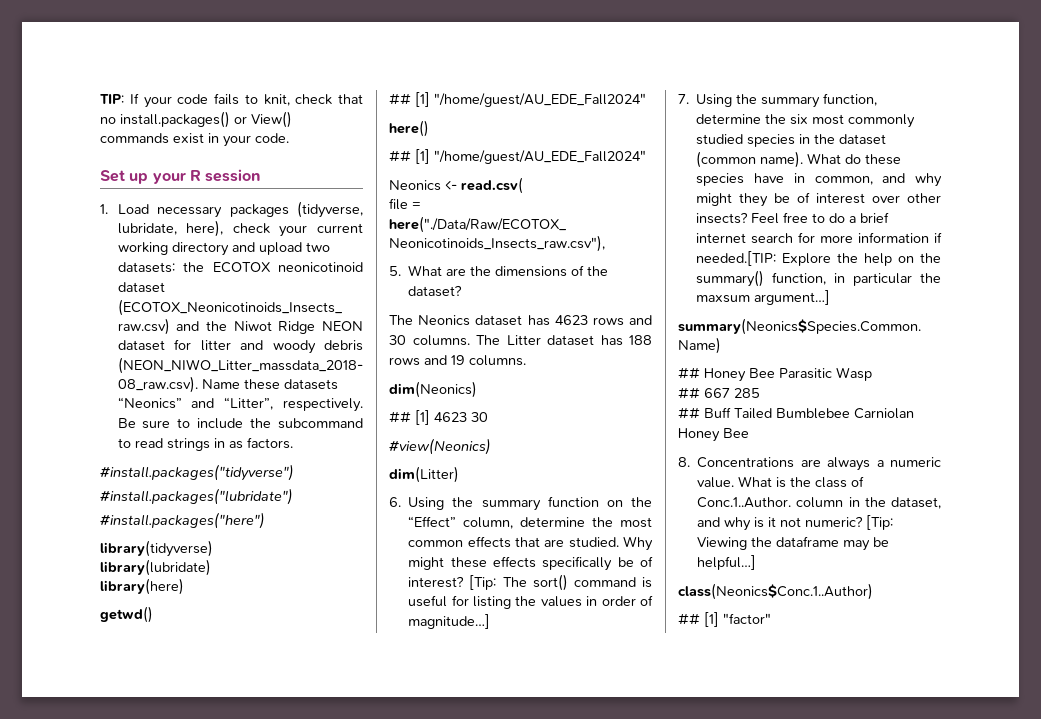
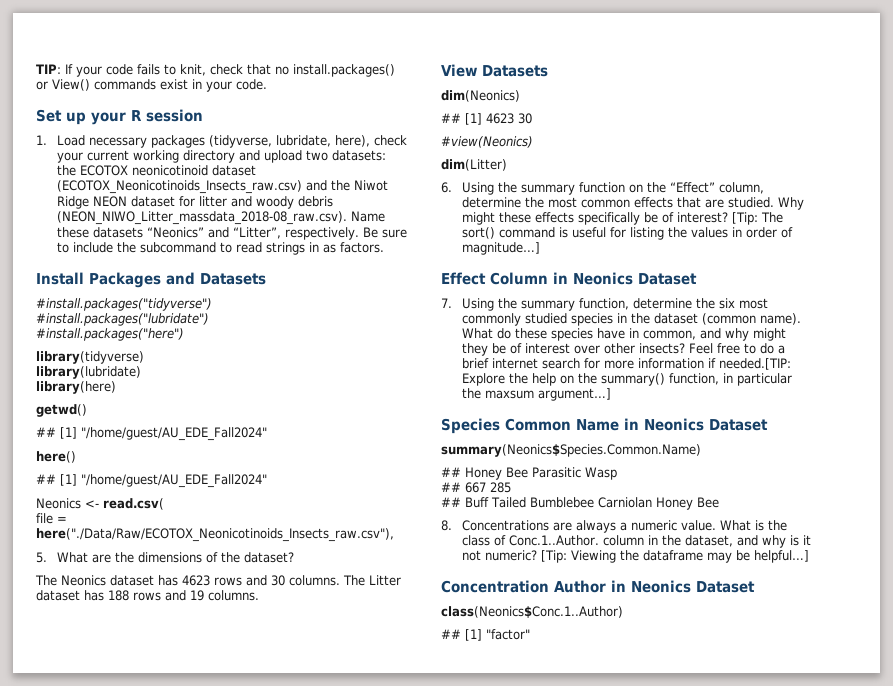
(293, 443) none -> [36,272,266,288] // Install Packages and Datasets
(526, 360) none -> [441,64,548,77] // View Datasets
(491, 621) none -> [441,272,697,285] // Effect Column in Neonics Dataset
(831, 297) none -> [441,418,768,434] // Species Common Name in Neonics Dataset
(757, 562) none -> [441,580,755,593] // Concentration Author in Neonics Dataset

